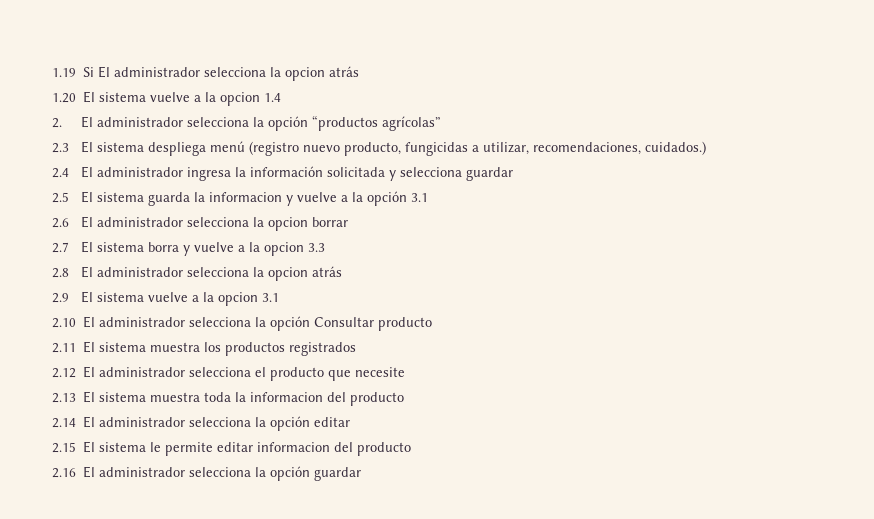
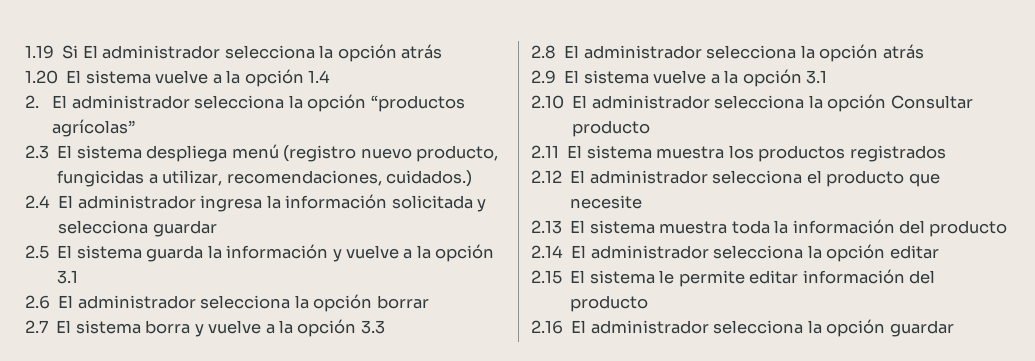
[285,67,326,81] opcion -> [337,44,397,62] opción
[220,92,261,106] opcion -> [244,69,304,87] opción
[208,192,282,202] informacion -> [226,244,329,259] información
[267,217,308,231] opcion -> [313,294,373,312] opción
[263,242,304,256] opcion -> [297,319,357,337] opción
[267,267,308,281] opcion -> [819,44,879,62] opción
[217,292,258,306] opcion -> [742,69,802,87] opción
[250,392,324,402] informacion -> [792,219,895,234] información
[257,442,331,452] informacion -> [802,269,905,284] información

